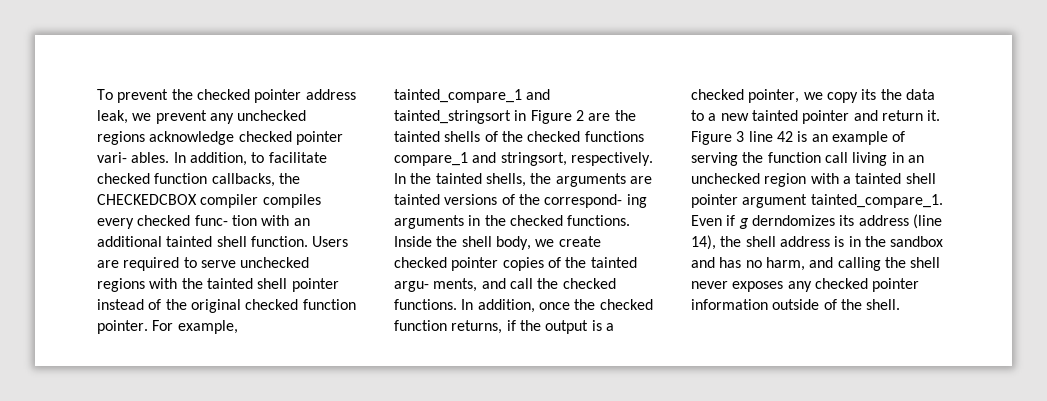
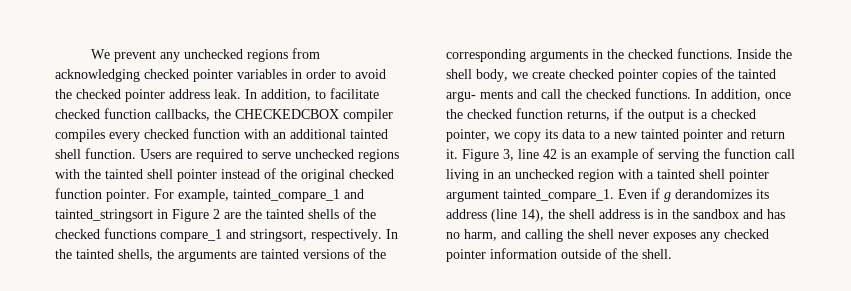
[97,89,356,103] [97,110,307,124] [97,131,343,145] [97,152,170,163] To prevent the checked pointer address leak, we prevent any unchecked regions acknowledge checked pointer vari- ables. -> [90,48,320,62] [55,69,386,82] [55,89,241,102] We prevent any unchecked regions from acknowledging checked pointer variables in order to avoid the checked pointer address leak.
[194,215,257,226] func- tion -> [193,128,240,139] function
[544,194,647,208] correspond- ing -> [446,49,526,62] corresponding
[433,278,478,292] ments, -> [480,90,513,99] ments
[880,89,902,100] the -> (558, 134) none
[736,131,745,142] 3 -> [503,149,514,161] 3,
[751,215,835,226] derndomizes -> [675,189,752,199] derandomizes

